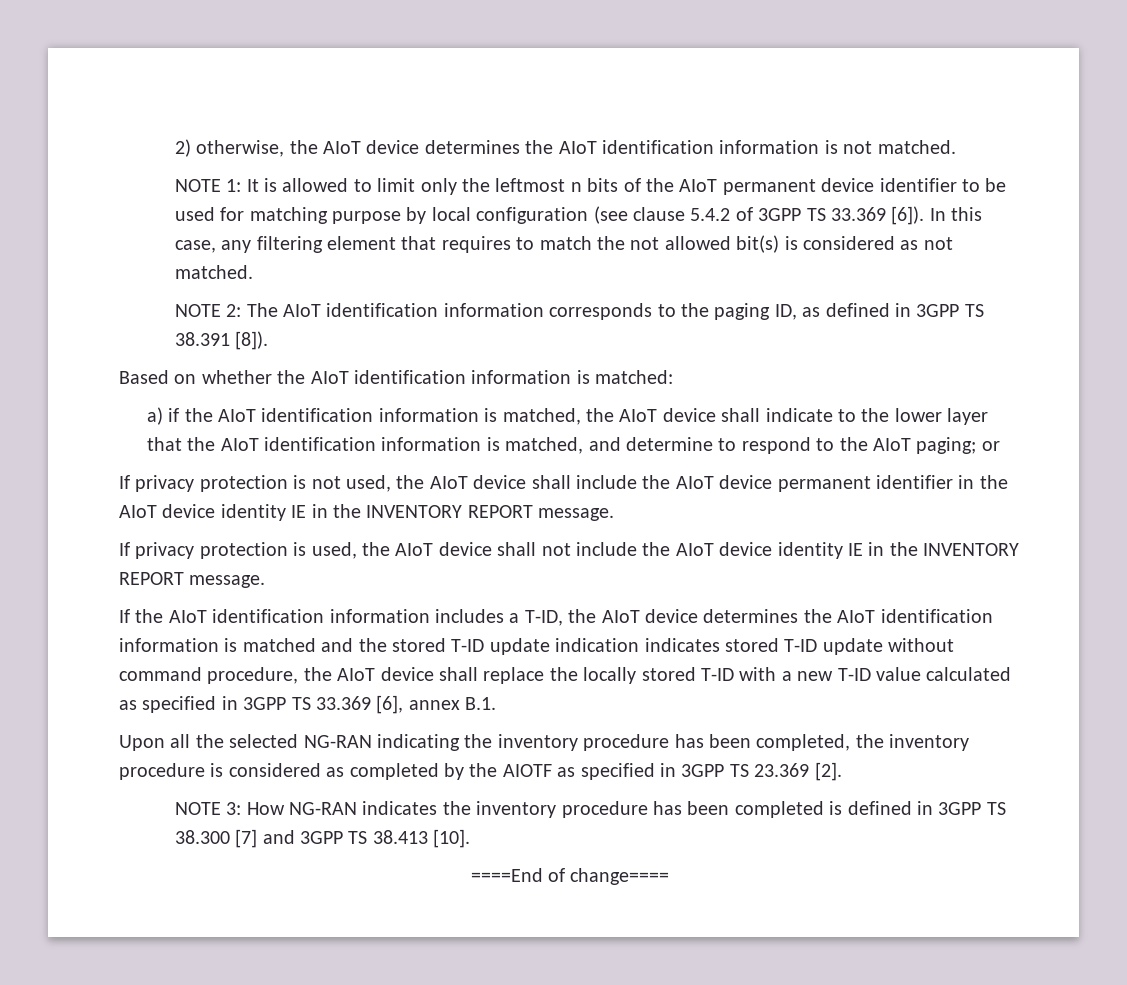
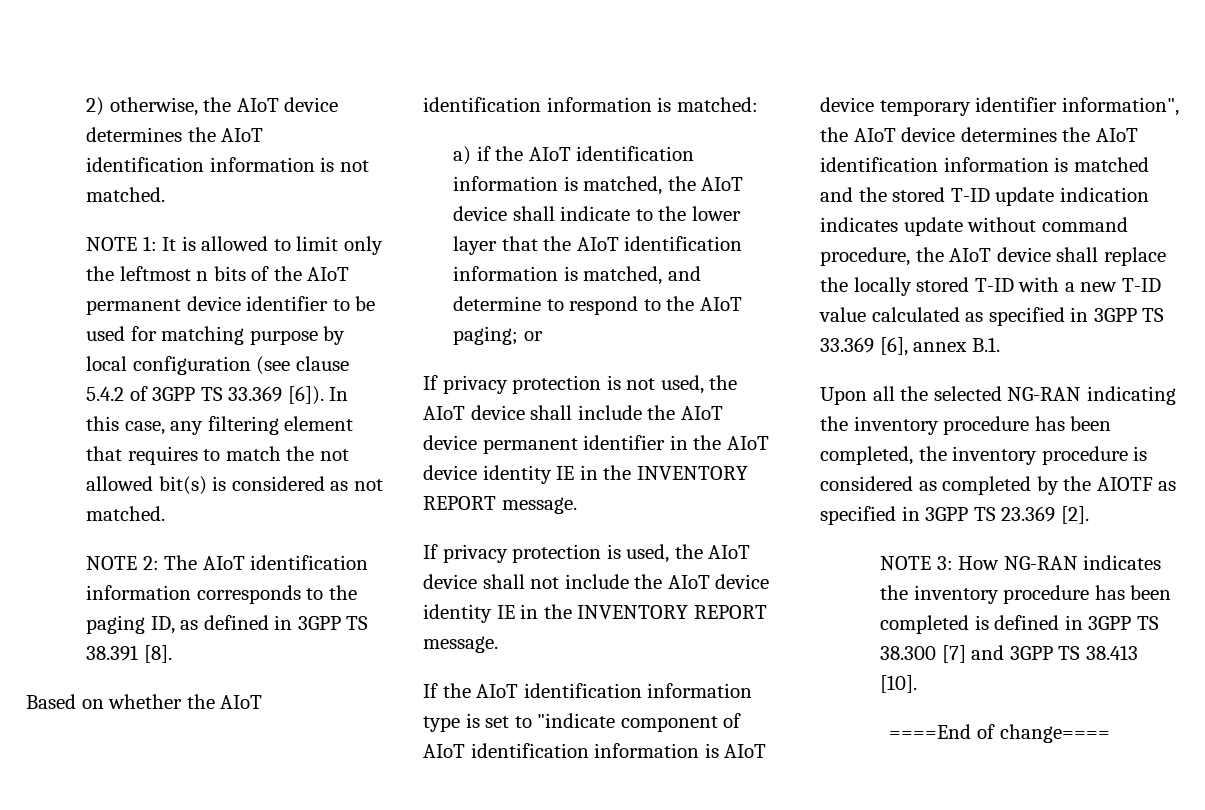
[235,331,269,350] [8]). -> [143,645,172,663] [8].
[435,609,563,626] includes a T-ID, -> [423,713,742,732] [423,743,767,758] [820,97,1179,116] type is set to "indicate component of AIoT identification information is AIoT device temporary identifier information",
[724,638,818,652] stored T-ID -> (898, 224) none

